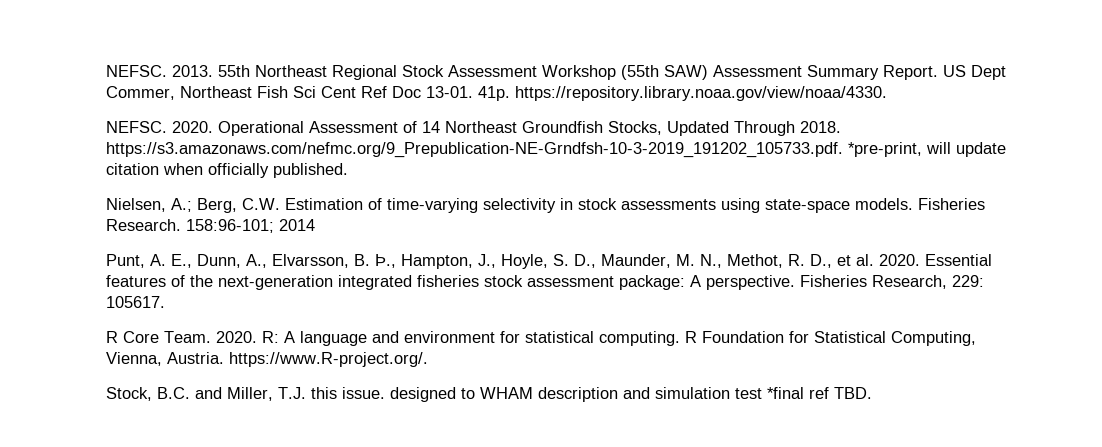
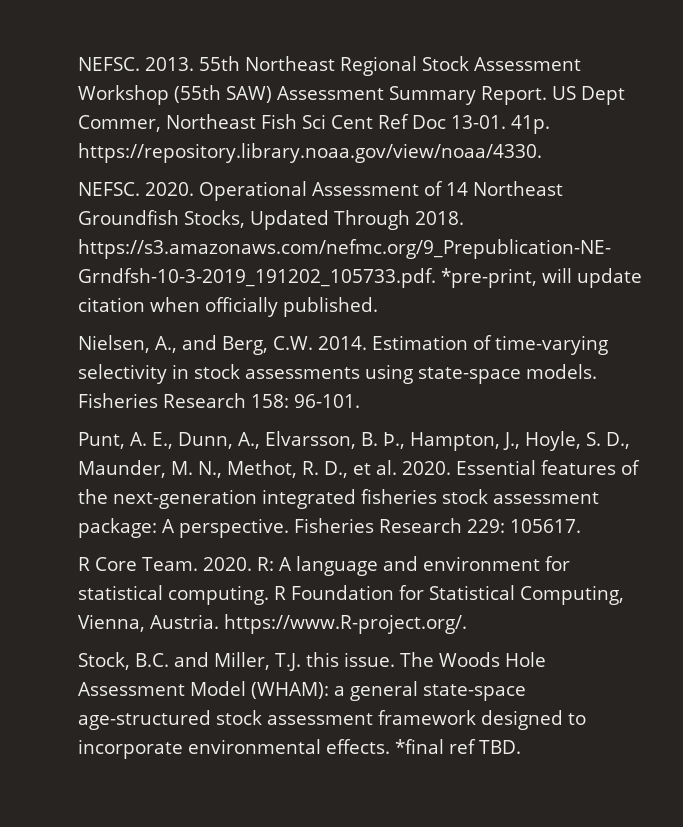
[170,198,192,212] A.; -> [154,335,217,353] A., and
(280, 204) none -> [317,336,367,350] 2014.
[105,219,315,233] Research. 158:96-101; 2014 -> [162,393,360,408] Research 158: 96-101.
[871,275,947,289] Research, -> [378,518,462,533] Research
[389,387,762,402] designed to WHAM description and simulation test -> [399,652,546,667] [77,681,526,701] [77,710,586,730] [77,739,390,759] The Woods Hole Assessment Model (WHAM): a general state-space age-structured stock assessment framework designed to incorporate environmental effects.

